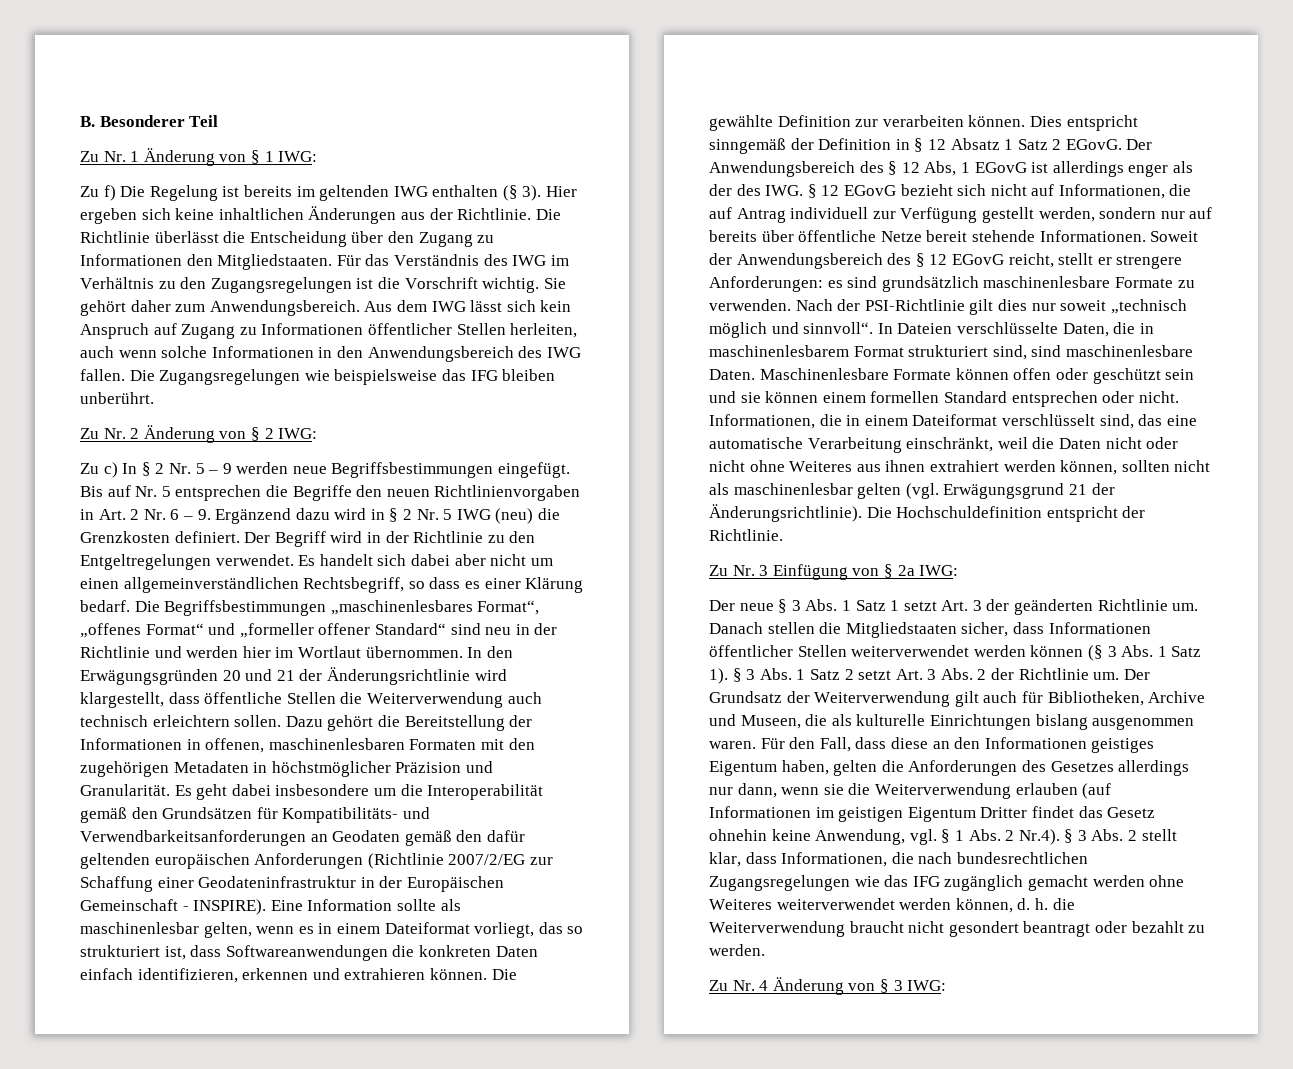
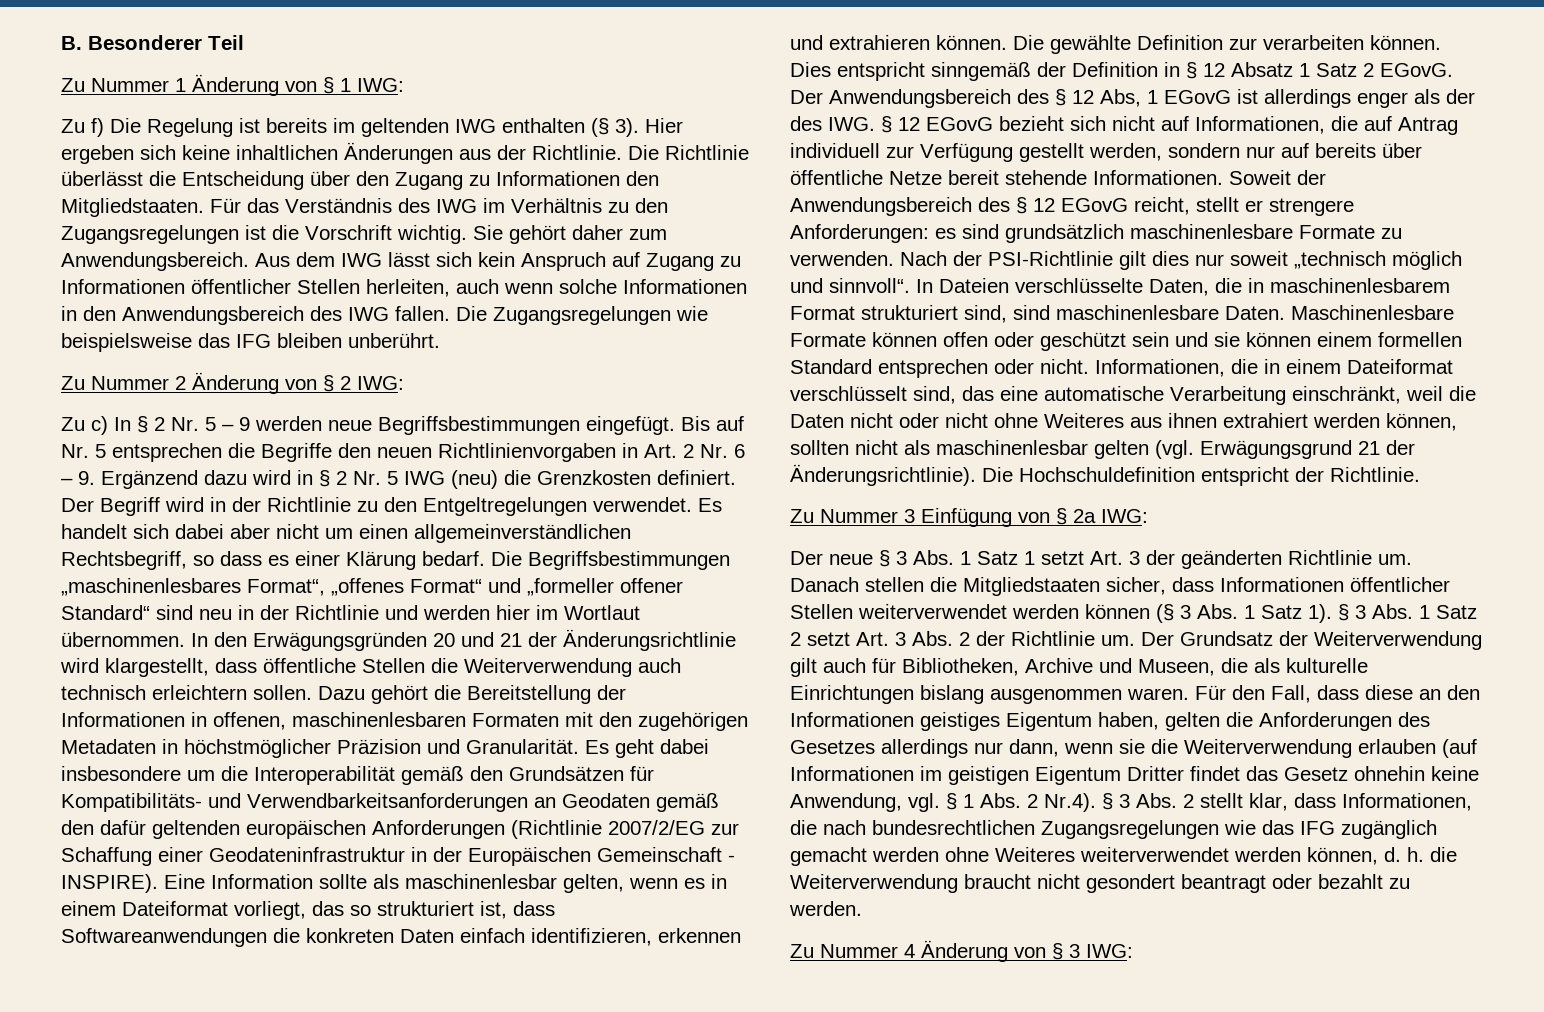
[103,151,126,162] Nr. -> [91,78,169,92] Nummer
[103,428,126,439] Nr. -> [91,376,169,390] Nummer
[732,565,755,576] Nr. -> [820,509,898,523] Nummer
[732,980,755,991] Nr. -> [820,944,898,958] Nummer

